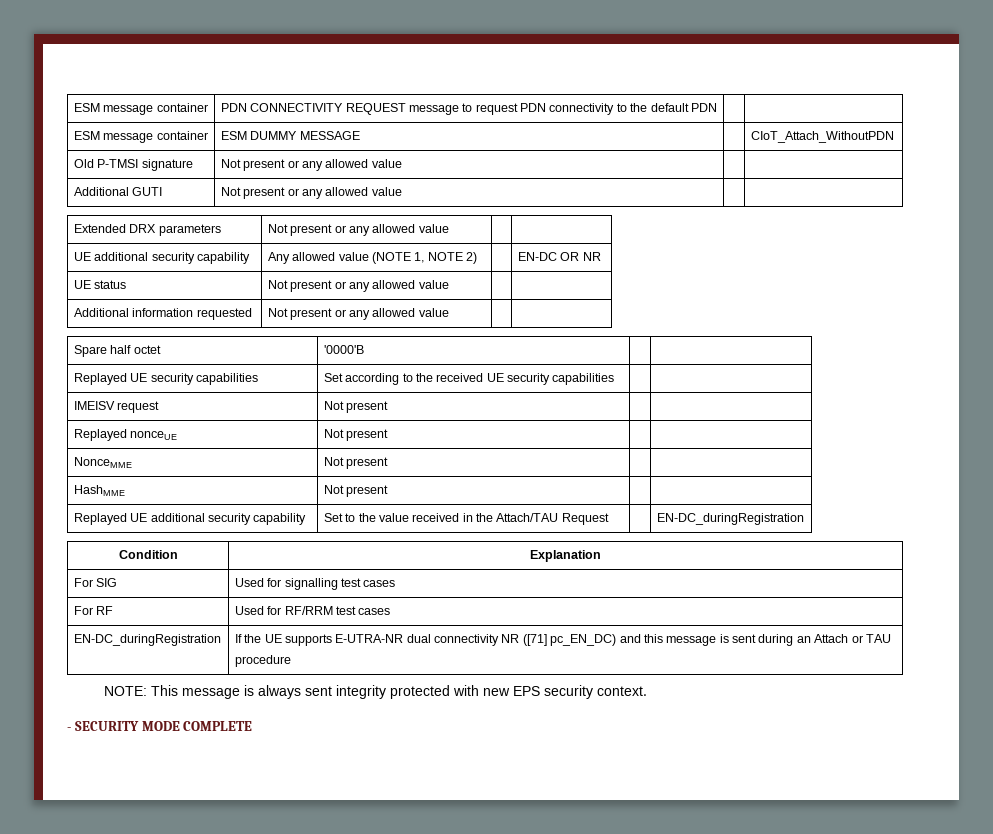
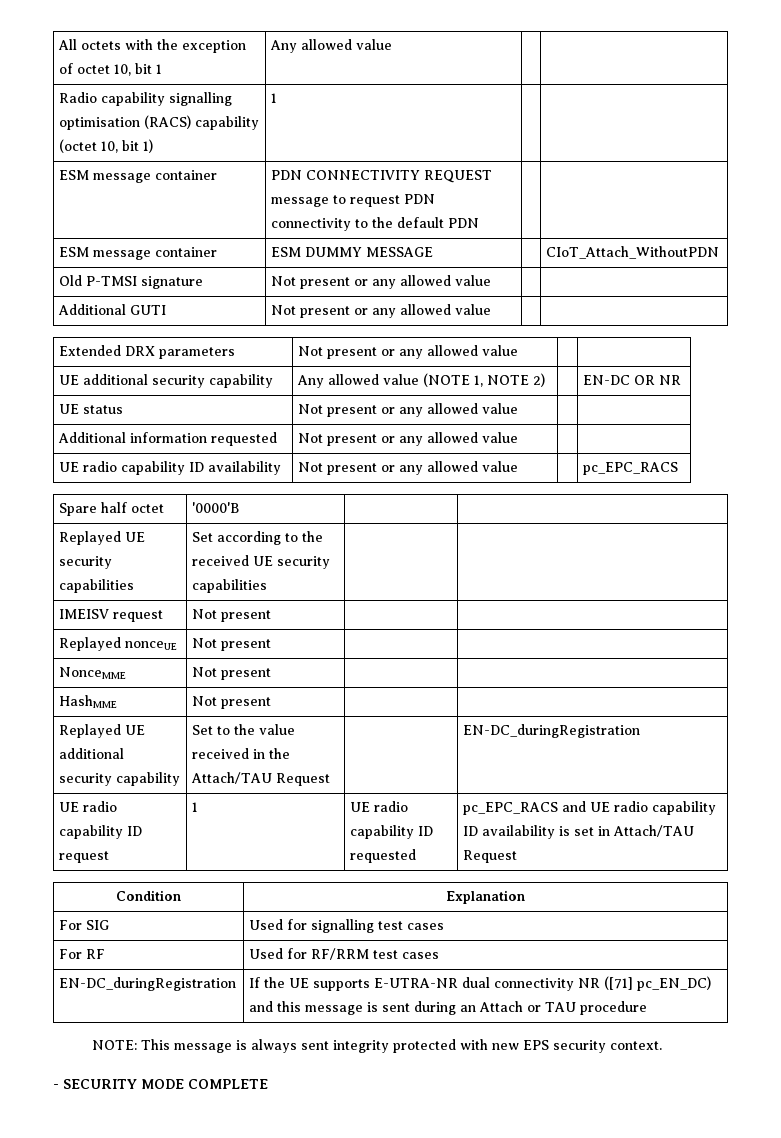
(73, 107) none -> [58,39,247,53] [59,63,163,76] [270,39,393,53] [59,92,233,106] [59,115,260,130] [59,139,154,153] [271,93,278,103] All octets with the exception of octet 10, bit 1 | Any allowed value | | // Radio capability signalling optimisation (RACS) capability (octet 10, bit 1) | 1 | | //
(449, 312) none -> [59,461,282,475] [298,461,519,475] [583,462,679,475] // UE radio capability ID availability | Not present or any allowed value | | pc_EPC_RACS
(804, 519) none -> [59,801,118,812] [59,825,143,839] [59,851,110,863] [192,802,199,812] [350,801,409,812] [350,825,434,839] [350,849,417,863] [463,801,717,815] [463,825,695,839] [463,850,518,863] // UE radio capability ID request | 1 | UE radio capability ID requested | pc_EPC_RACS and UE radio capability ID availability is set in Attach/TAU Request

